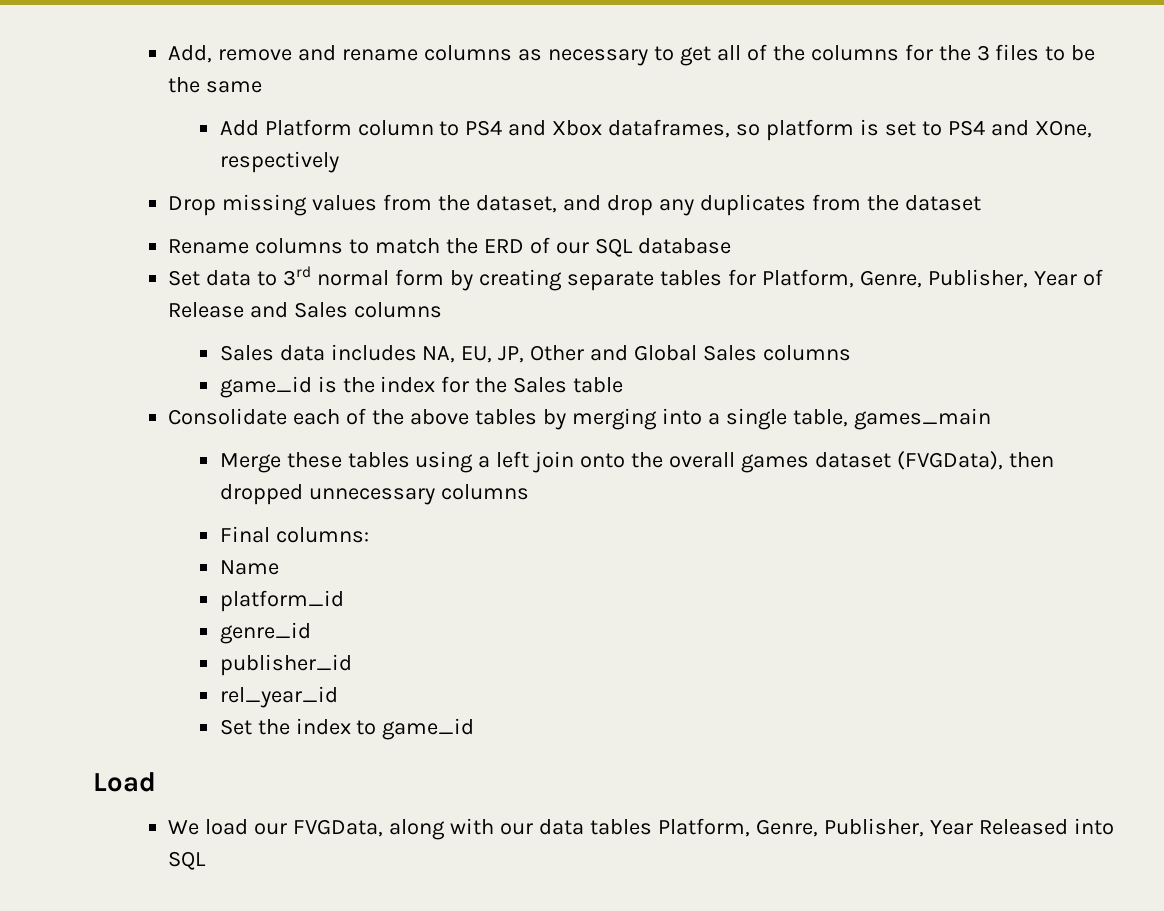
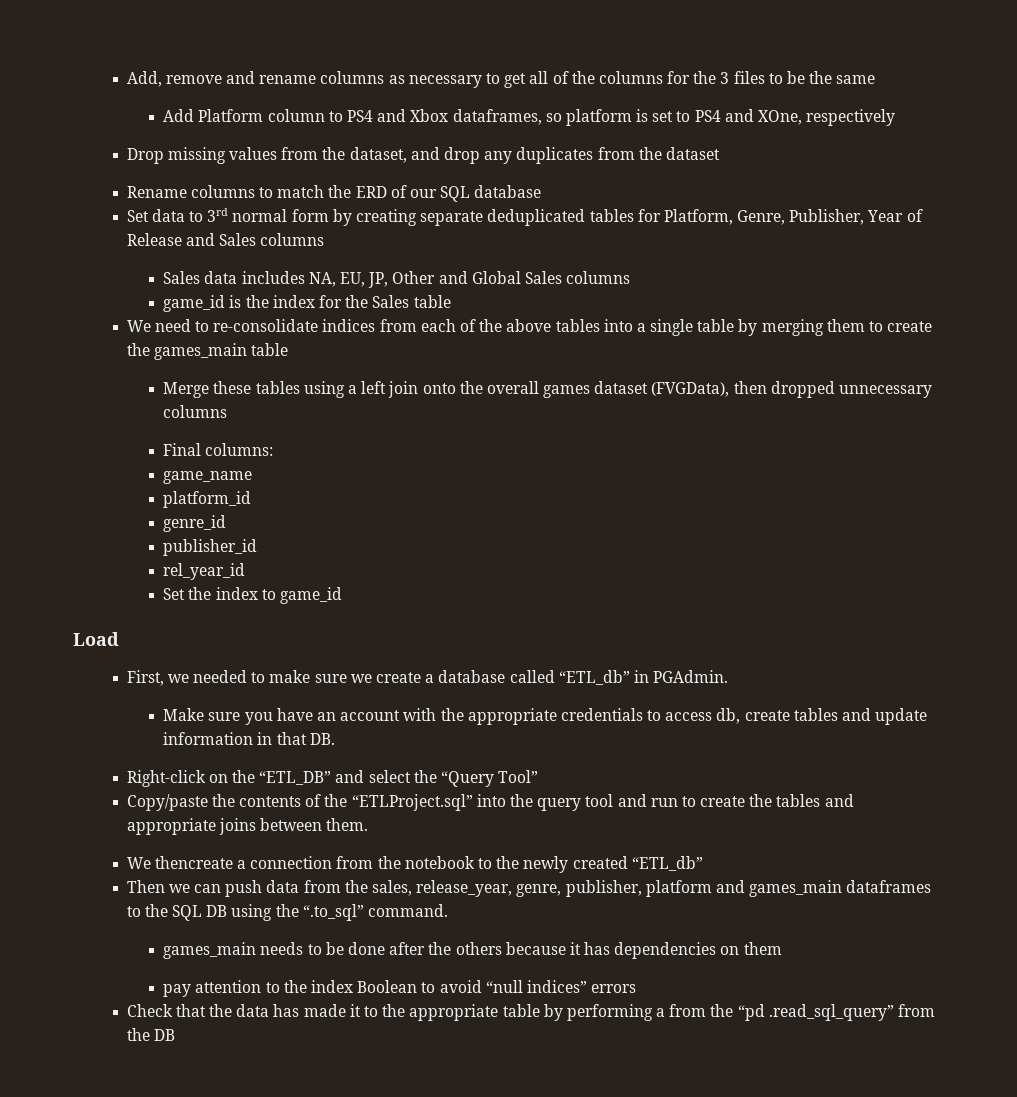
(654, 281) none -> [487,209,586,226] deduplicated
[168,408,288,425] Consolidate -> [126,319,417,332] We need to re-consolidate indices from
[543,408,658,430] by merging -> (600, 325) none
[792,408,991,430] table, games_main -> [697,319,933,336] [126,343,289,360] table by merging them to create the games_main table
[219,560,279,575] Name -> [163,471,253,484] game_name
[168,818,1114,840] [168,851,207,870] We load our FVGData, along with our data tables Platform, Genre, Publisher, Year Released into SQL -> [126,670,729,686] [163,708,928,725] [163,732,335,745] [126,770,539,787] [126,794,854,811] [126,818,369,835] [126,856,703,873] [126,880,932,897] [126,904,448,921] [163,942,782,959] [163,980,637,997] [126,1004,935,1021] [126,1028,175,1041] First, we needed to make sure we create a database called “ETL_db” in PGAdmin. // Make sure you have an account with the appropriate credentials to access db, create tables and update information in that DB. // Right-click on the “ETL_DB” and select the “Query Tool” // Copy/paste the contents of the “ETLProject.sql” into the query tool and run to create the tables and appropriate joins between them. // We thencreate a connection from the notebook to the newly created “ETL_db” // Then we can push data from the sales, release_year, genre, publisher, platform and games_main dataframes to the SQL DB using the “.to_sql” command. // games_main needs to be done after the others because it has dependencies on them // pay attention to the index Boolean to avoid “null indices” errors // Check that the data has made it to the appropriate table by performing a from the “pd .read_sql_query” from the DB

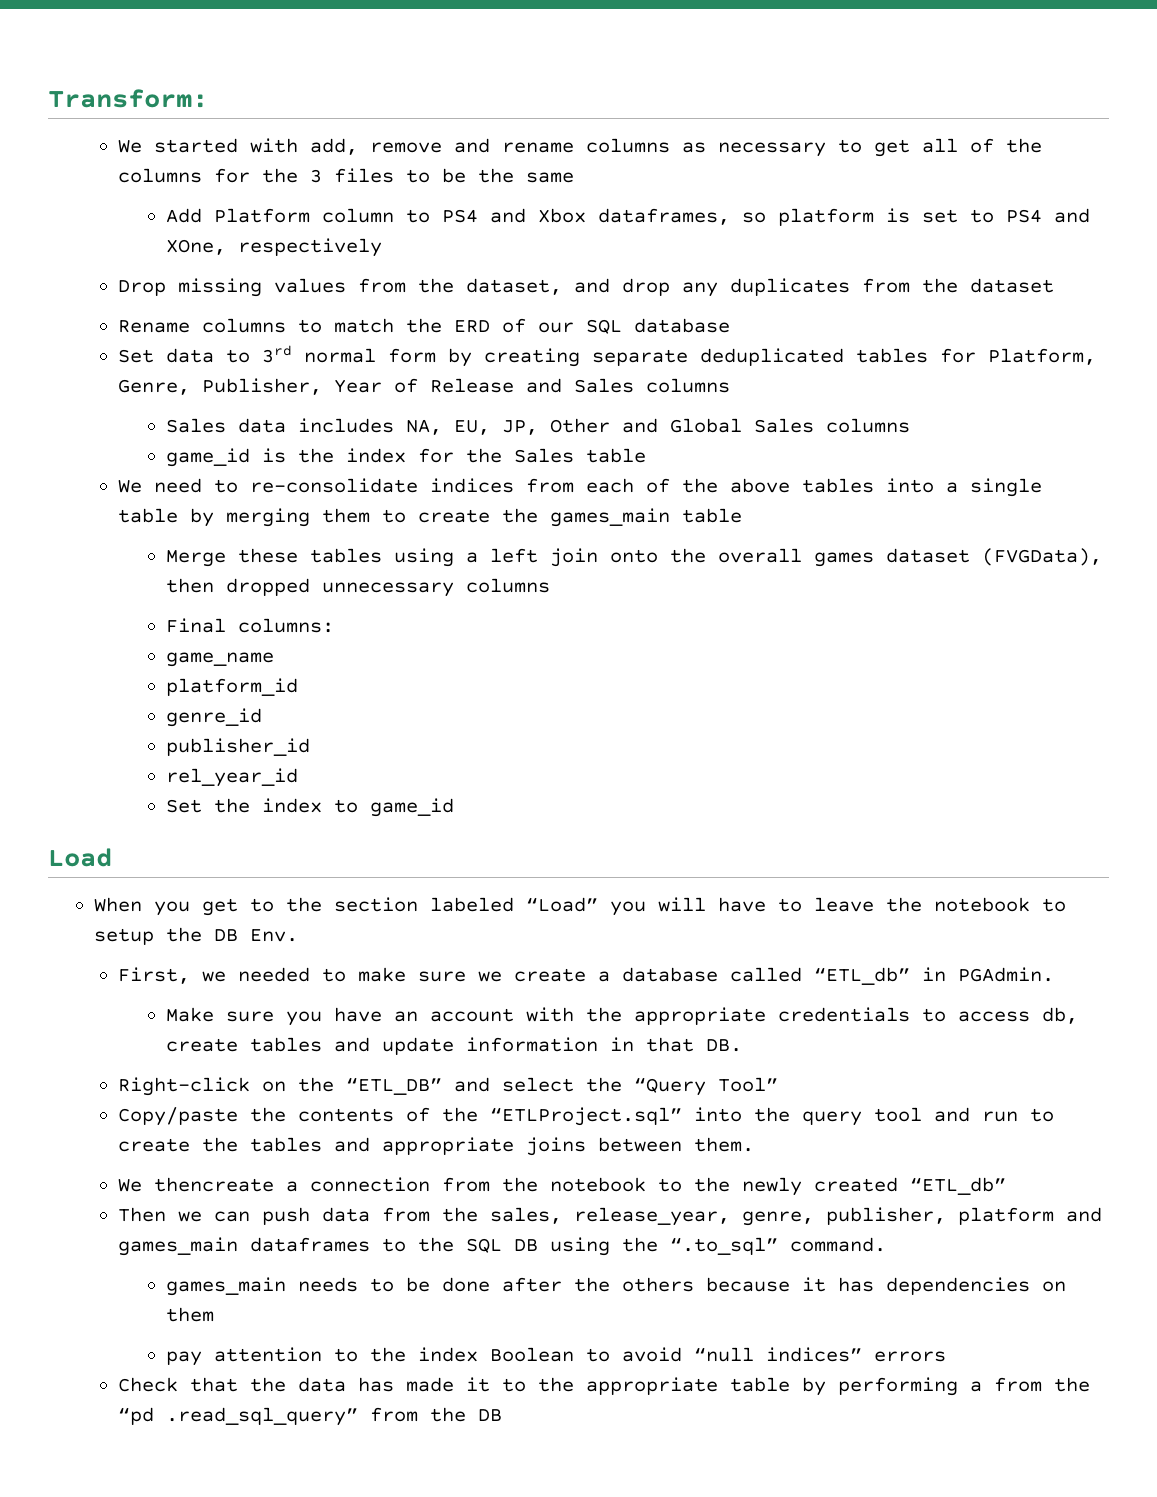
[126,71,162,87] Add, -> [48,89,208,108] [118,138,359,155] Transform: // We started with add,
(119, 639) none -> [94,897,1067,916] [94,927,299,945] // When you get to the section labeled “Load” you will have to leave the notebook to setup the DB Env.

